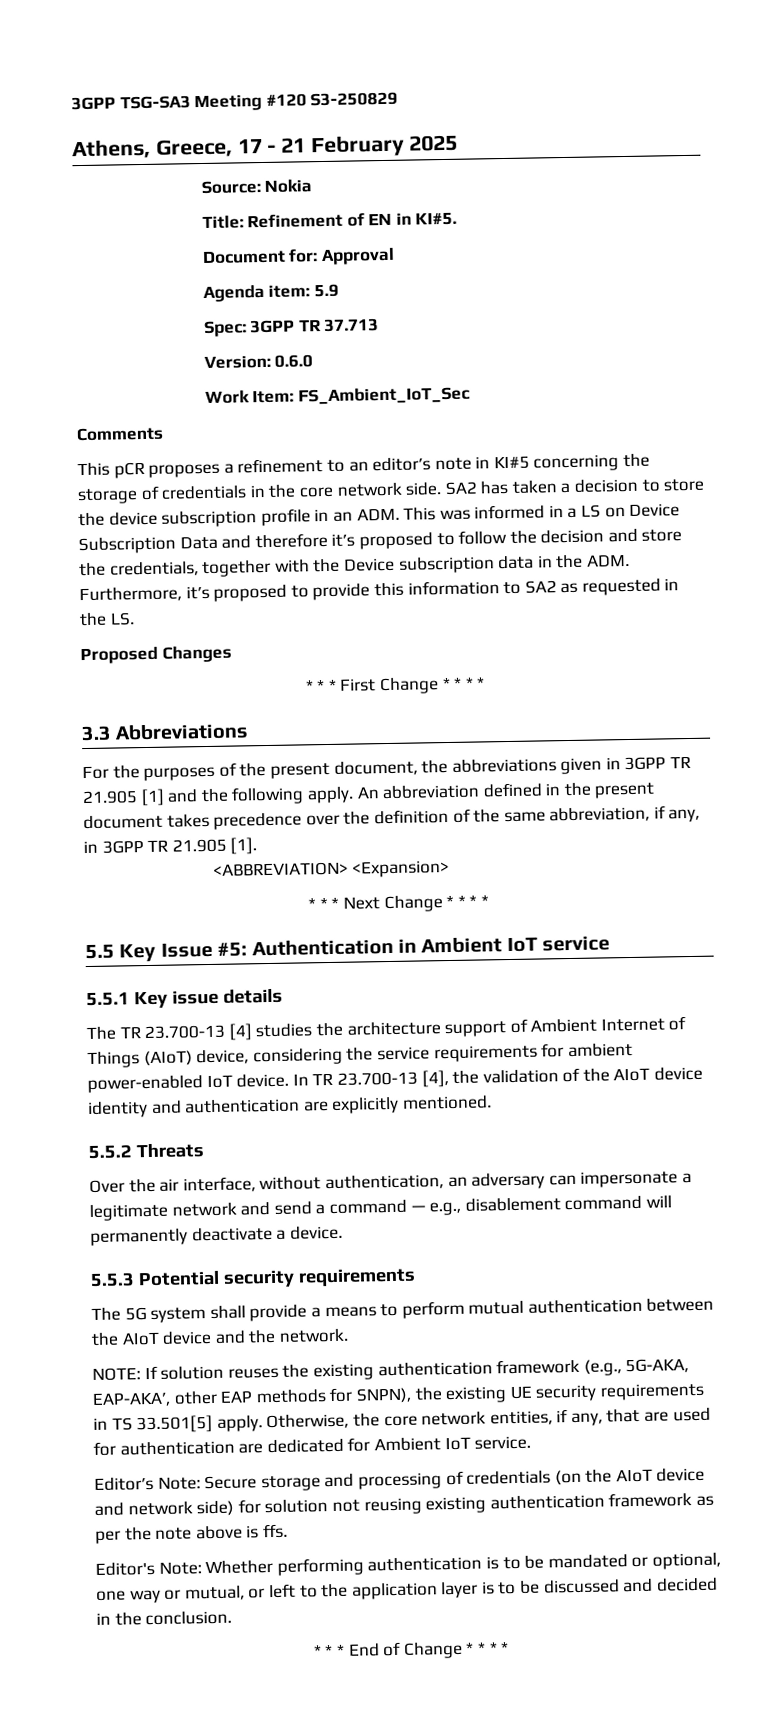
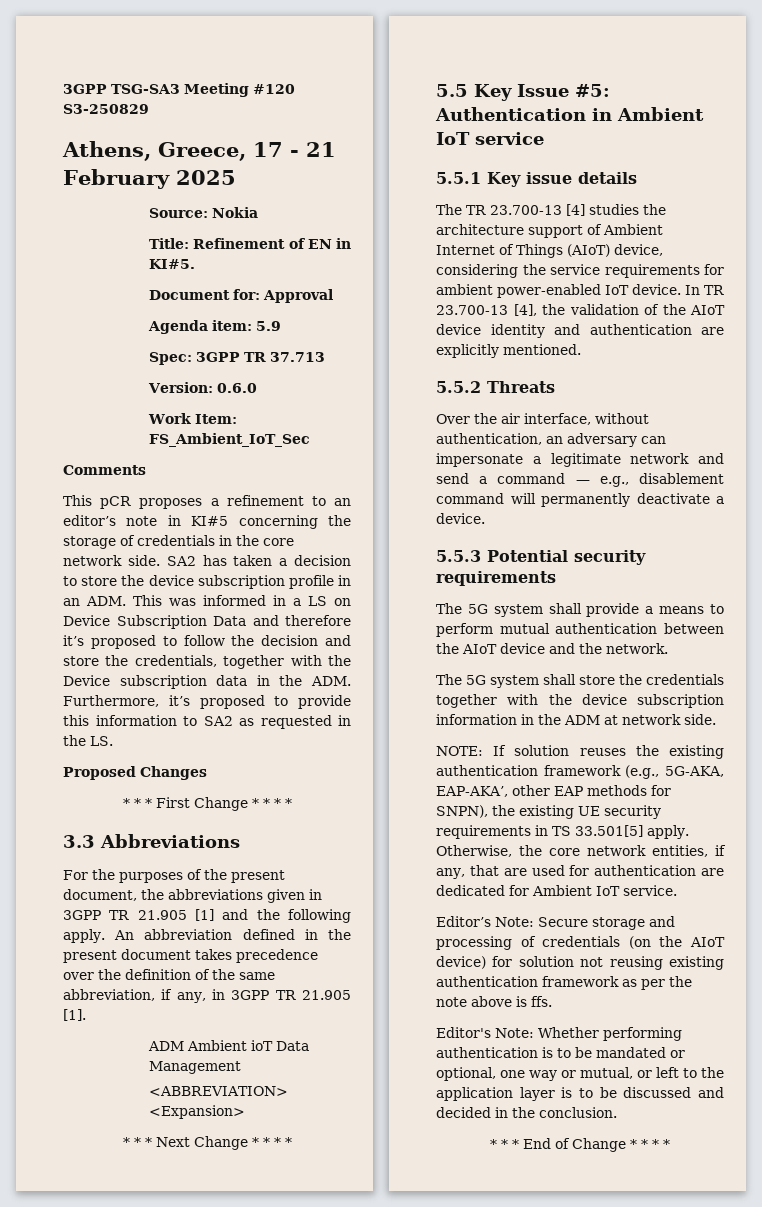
(258, 846) none -> [148,1040,310,1051] [149,1061,242,1074] // ADM Ambient ioT Data Management
(349, 1335) none -> [436,674,724,688] [436,694,724,708] [436,714,716,725] // The 5G system shall store the credentials together with the device subscription information in the ADM at network side.
[656,1467,706,1482] [94,1500,235,1517] device and network side) -> [436,956,486,969] device)

